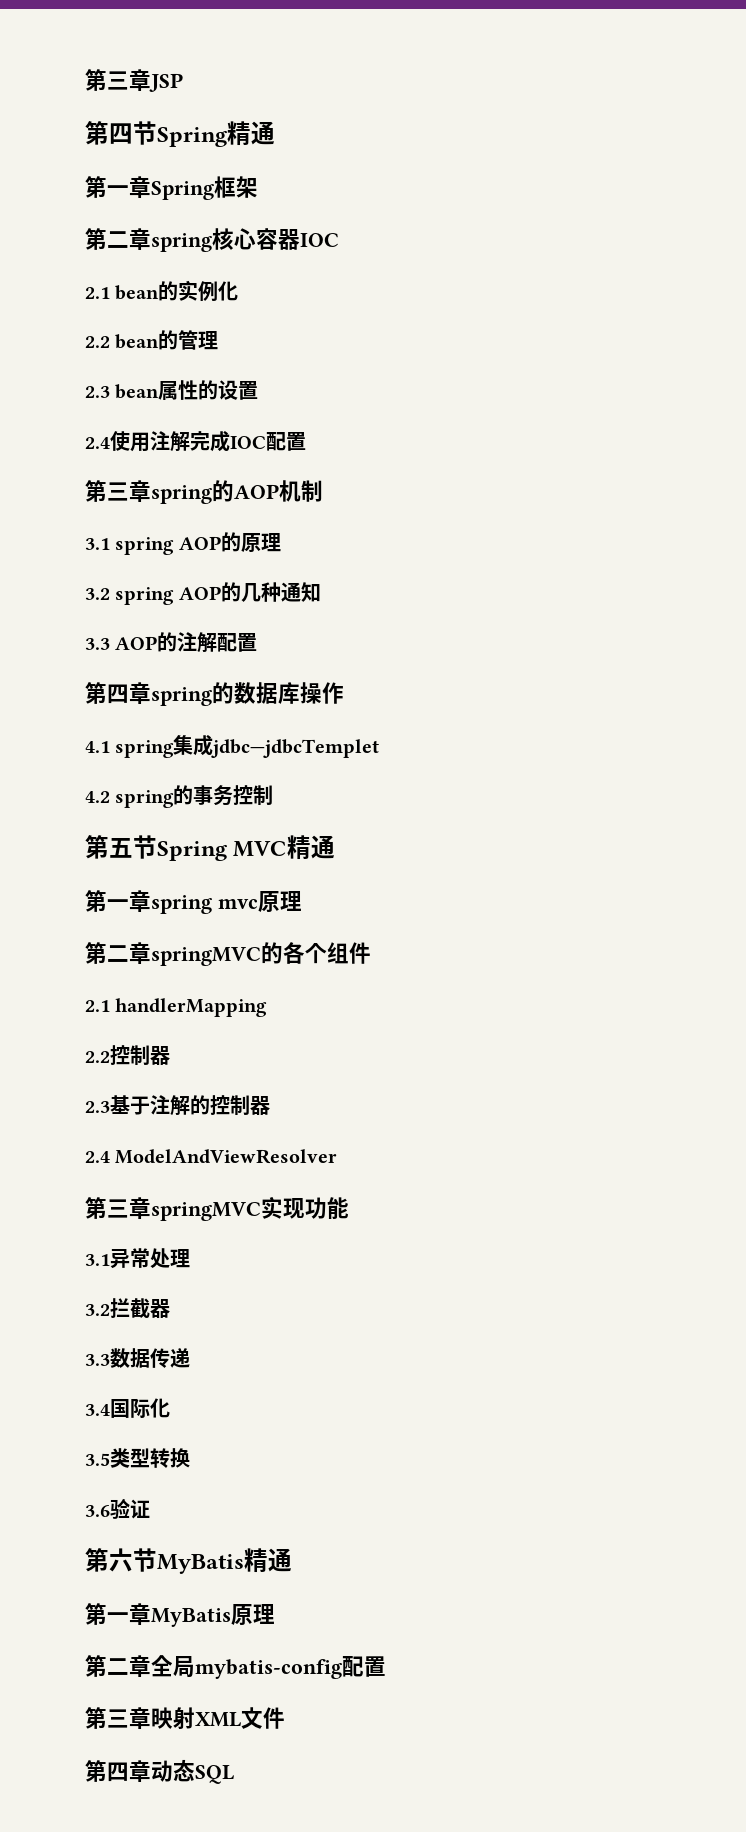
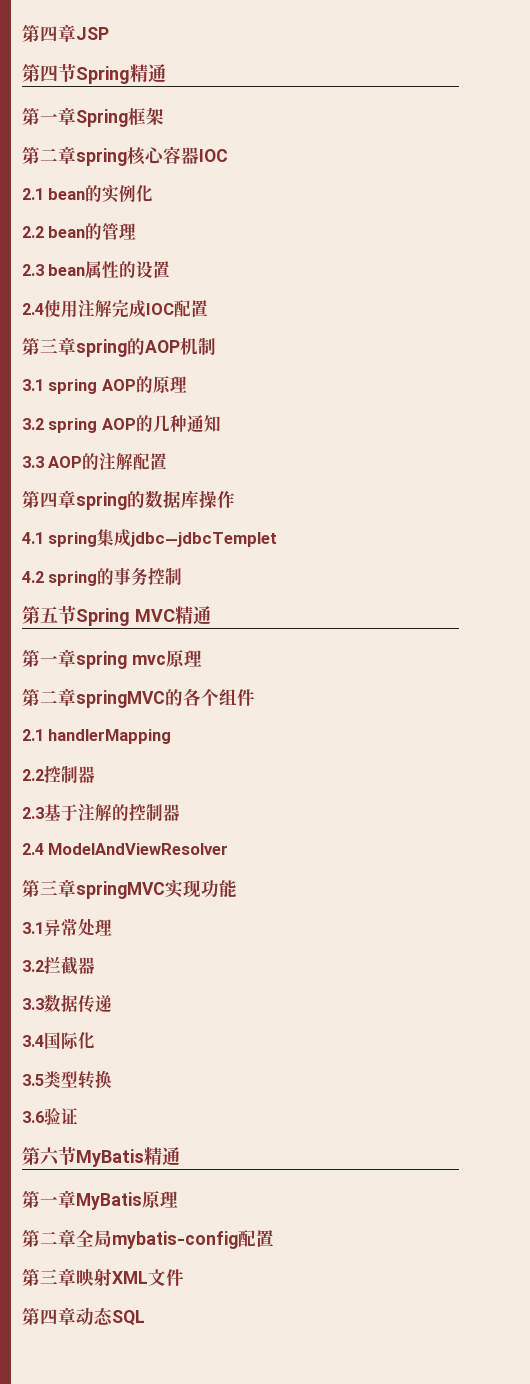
[85,69,129,91] 第三 -> [22,24,58,42] 第四

